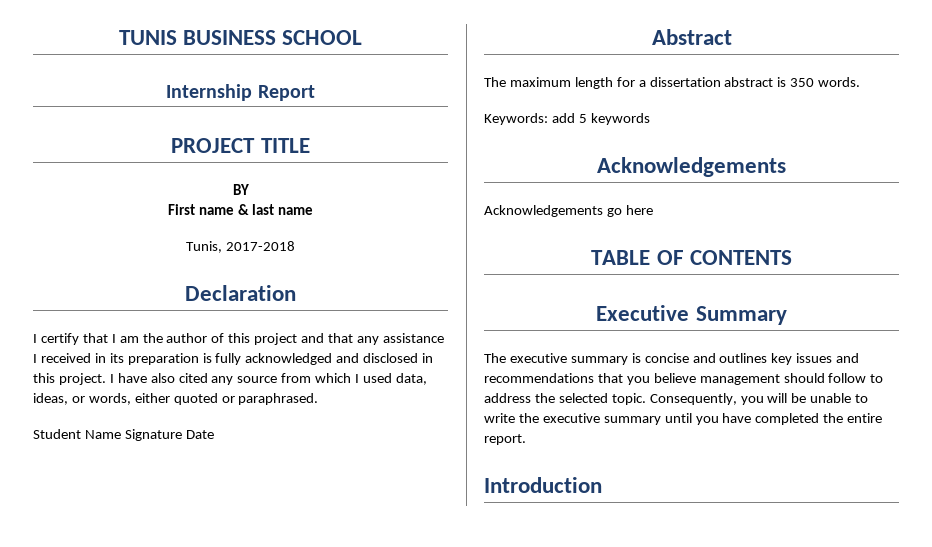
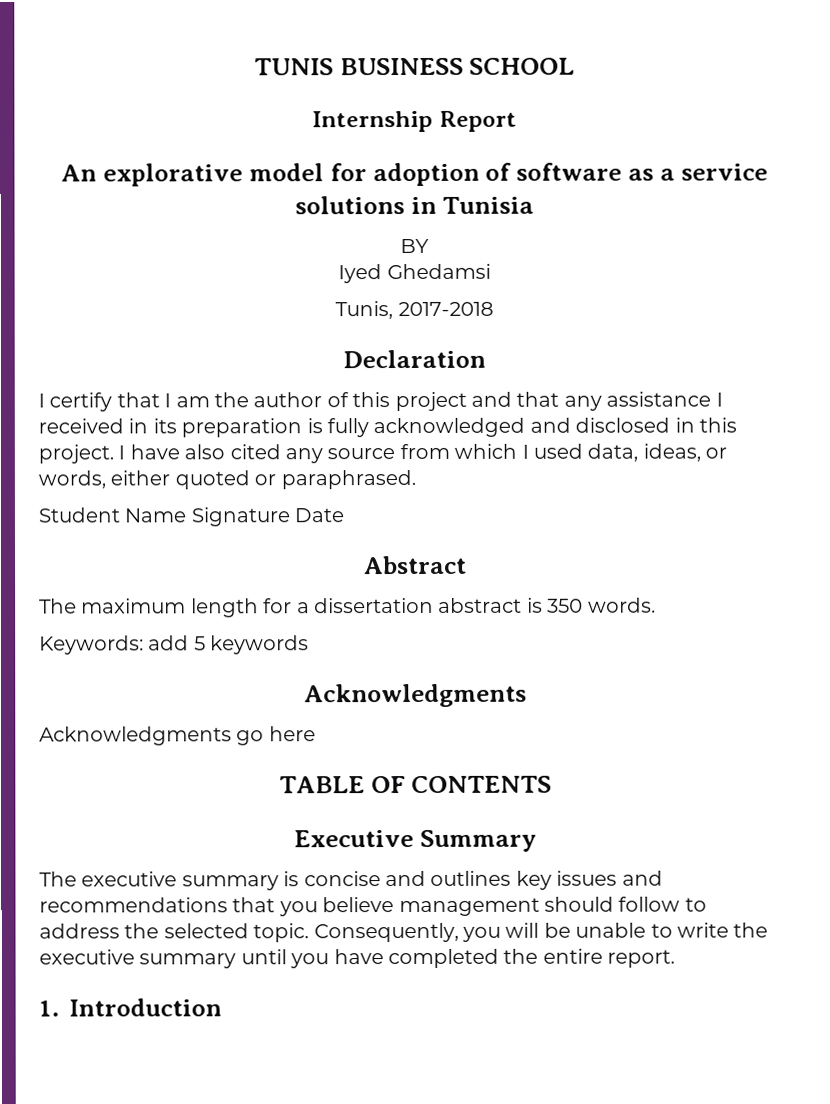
[171,138,310,153] [232,184,249,195] [167,204,314,215] PROJECT TITLE // BY // First name & last name -> [61,162,768,187] [294,196,535,215] [400,238,429,254] [338,263,491,284] An explorative model for adoption of software as a service solutions in Tunisia // BY // Iyed Ghedamsi
[597,157,786,177] [484,205,603,217] Acknowledgements // Acknowledgements -> [304,683,527,708] [39,726,232,746] Acknowledgments // Acknowledgments
(526, 439) none -> [39,1000,60,1017] 1.

